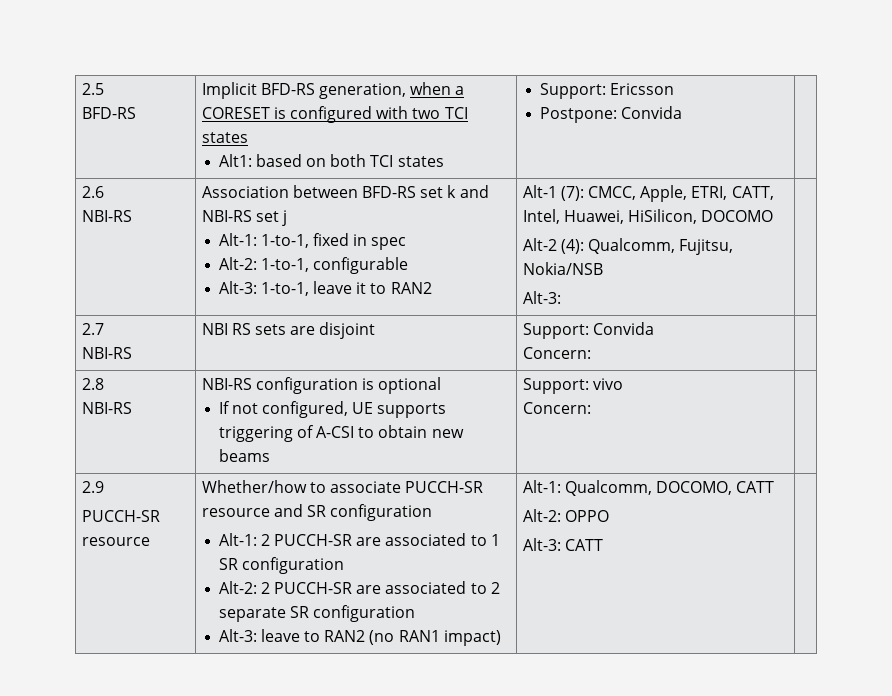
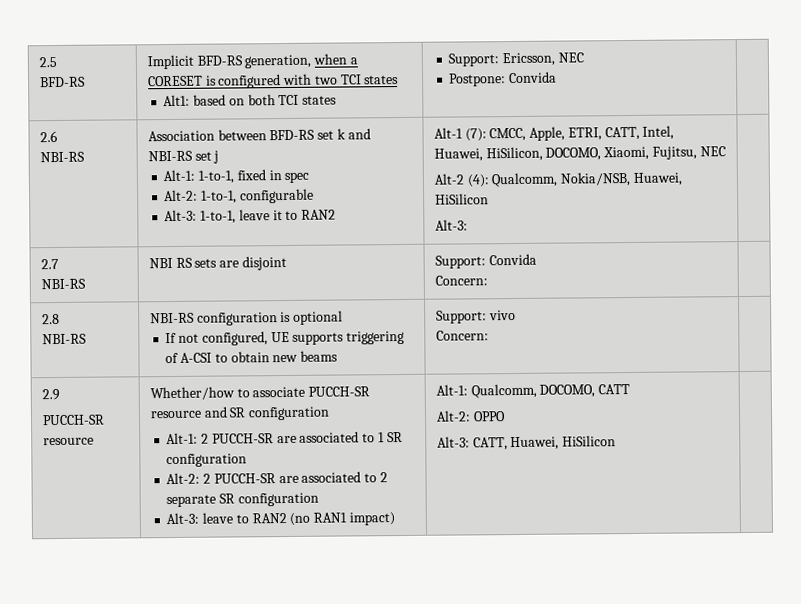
[609,83,674,95] Ericsson -> [501,52,584,67] Ericsson, NEC
[701,210,774,222] DOCOMO -> [545,146,726,161] DOCOMO, Xiaomi, Fujitsu, NEC
[679,239,734,255] [522,262,603,275] Fujitsu, Nokia/NSB -> [560,171,682,187] [434,193,489,205] Nokia/NSB, Huawei, HiSilicon
[564,539,603,551] CATT -> [472,435,617,451] CATT, Huawei, HiSilicon

